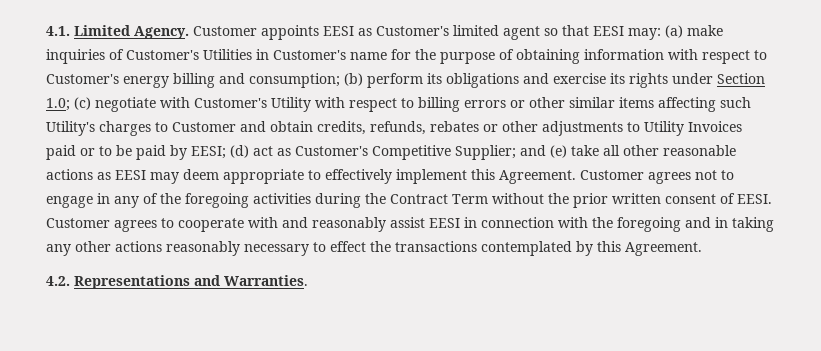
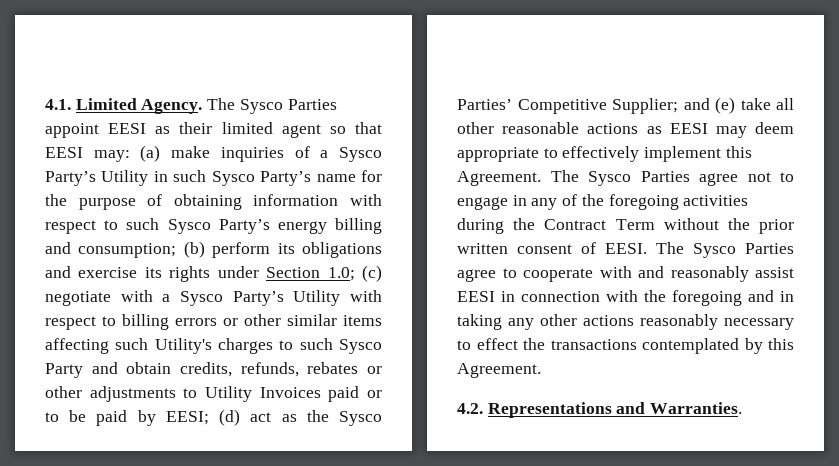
[193,25,319,40] Customer appoints -> [207,98,337,114] [45,123,99,138] The Sysco Parties appoint
[376,26,449,36] Customer's -> [179,122,213,134] their
[126,49,346,60] Customer's Utilities in Customer's -> [320,147,383,162] [45,170,312,186] a Sysco Party’s Utility in such Sysco Party’s
[46,74,119,84] Customer's -> [126,218,270,234] such Sysco Party’s
[194,98,267,108] Customer's -> [162,291,284,306] a Sysco Party’s
[172,122,236,132] Customer -> [299,338,382,354] [45,363,83,378] such Sysco Party
[295,146,368,156] Customer's -> [306,410,382,426] [457,99,512,110] the Sysco Parties’
[580,170,691,184] Customer agrees -> [550,170,738,186] The Sysco Parties agree
[46,218,157,232] Customer agrees -> [656,242,794,258] [457,269,496,282] The Sysco Parties agree

